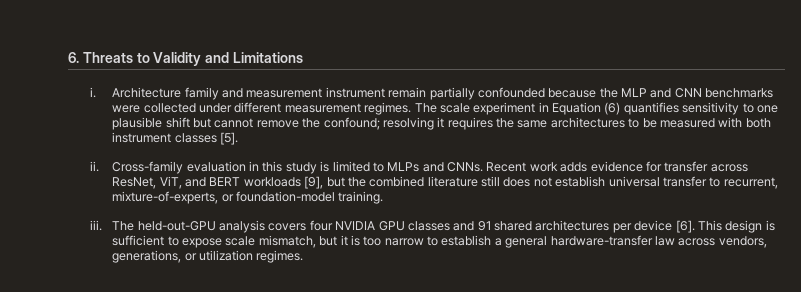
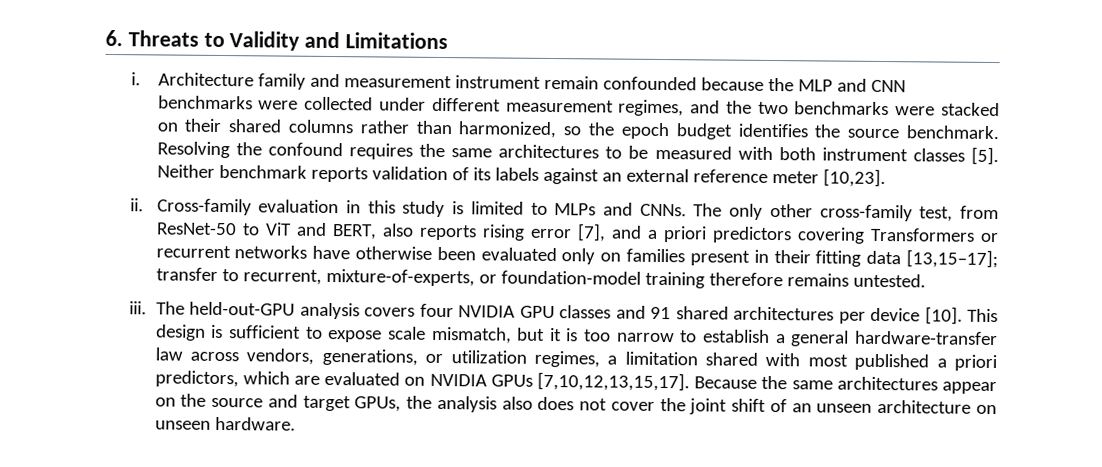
[429,87,475,100] partially -> (599, 82) none
[364,102,778,115] [112,117,445,130] regimes. The scale experiment in Equation (6) quantifies sensitivity to one plausible shift but cannot remove the confound; resolving it -> [618,99,1000,117] [156,118,1000,140] [156,141,343,159] regimes, and the two benchmarks were stacked on their shared columns rather than harmonized, so the epoch budget identifies the source benchmark. Resolving the confound
(239, 138) none -> [156,164,886,188] Neither benchmark reports validation of its labels against an external reference meter [10,23].
[486,161,748,172] [112,176,660,189] Recent work adds evidence for transfer across ResNet, ViT, and BERT workloads [9], but the combined literature still does not establish universal -> [693,203,1000,222] [155,222,1000,244] [155,245,999,269] The only other cross-family test, from ResNet-50 to ViT and BERT, also reports rising error [7], and a priori predictors covering Transformers or recurrent networks have otherwise been evaluated only on families present in their fitting data [13,15–17];
[338,191,384,204] training. -> [644,271,926,289] training therefore remains untested.
[675,220,695,233] [6]. -> [924,306,963,325] [10].
[256,250,304,263] regimes. -> [533,350,998,372] [154,370,997,395] [154,393,997,415] [154,416,296,431] regimes, a limitation shared with most published a priori predictors, which are evaluated on NVIDIA GPUs [7,10,12,13,15,17]. Because the same architectures appear on the source and target GPUs, the analysis also does not cover the joint shift of an unseen architecture on unseen hardware.

